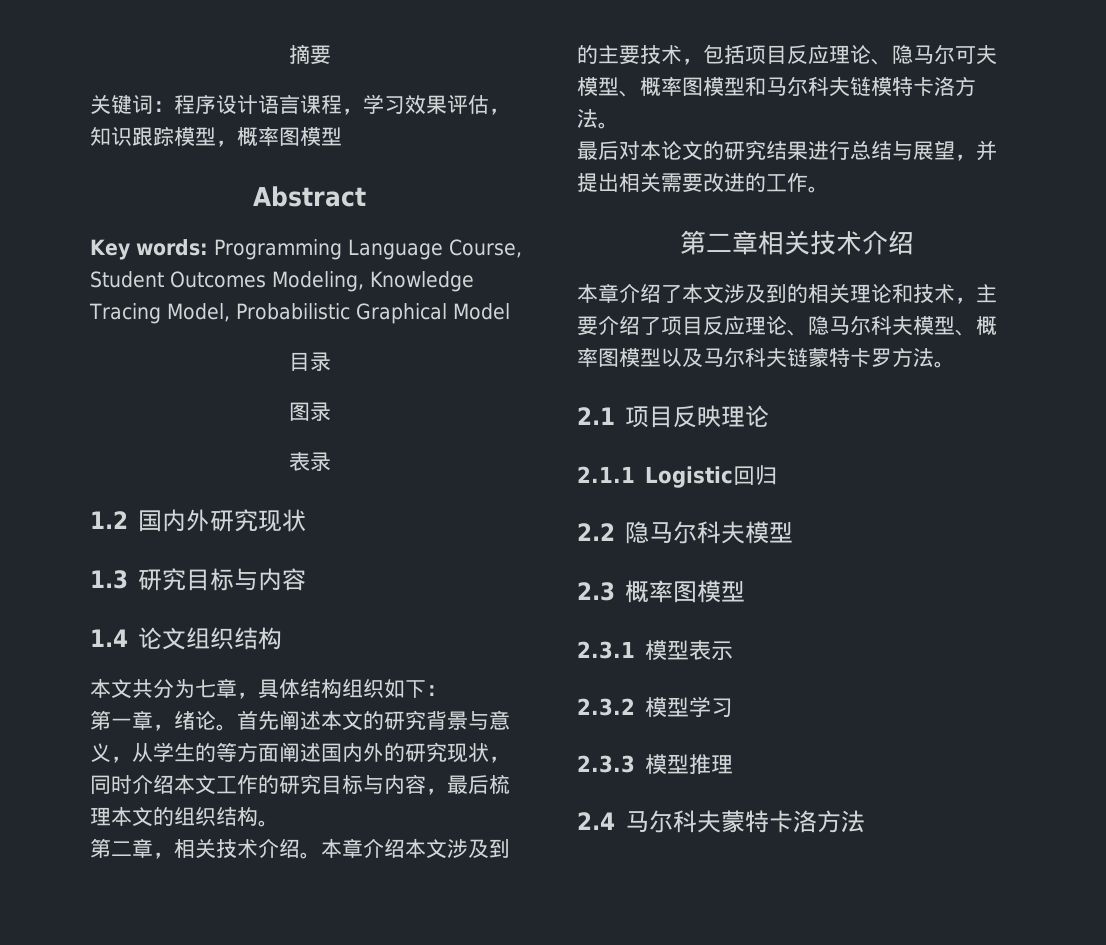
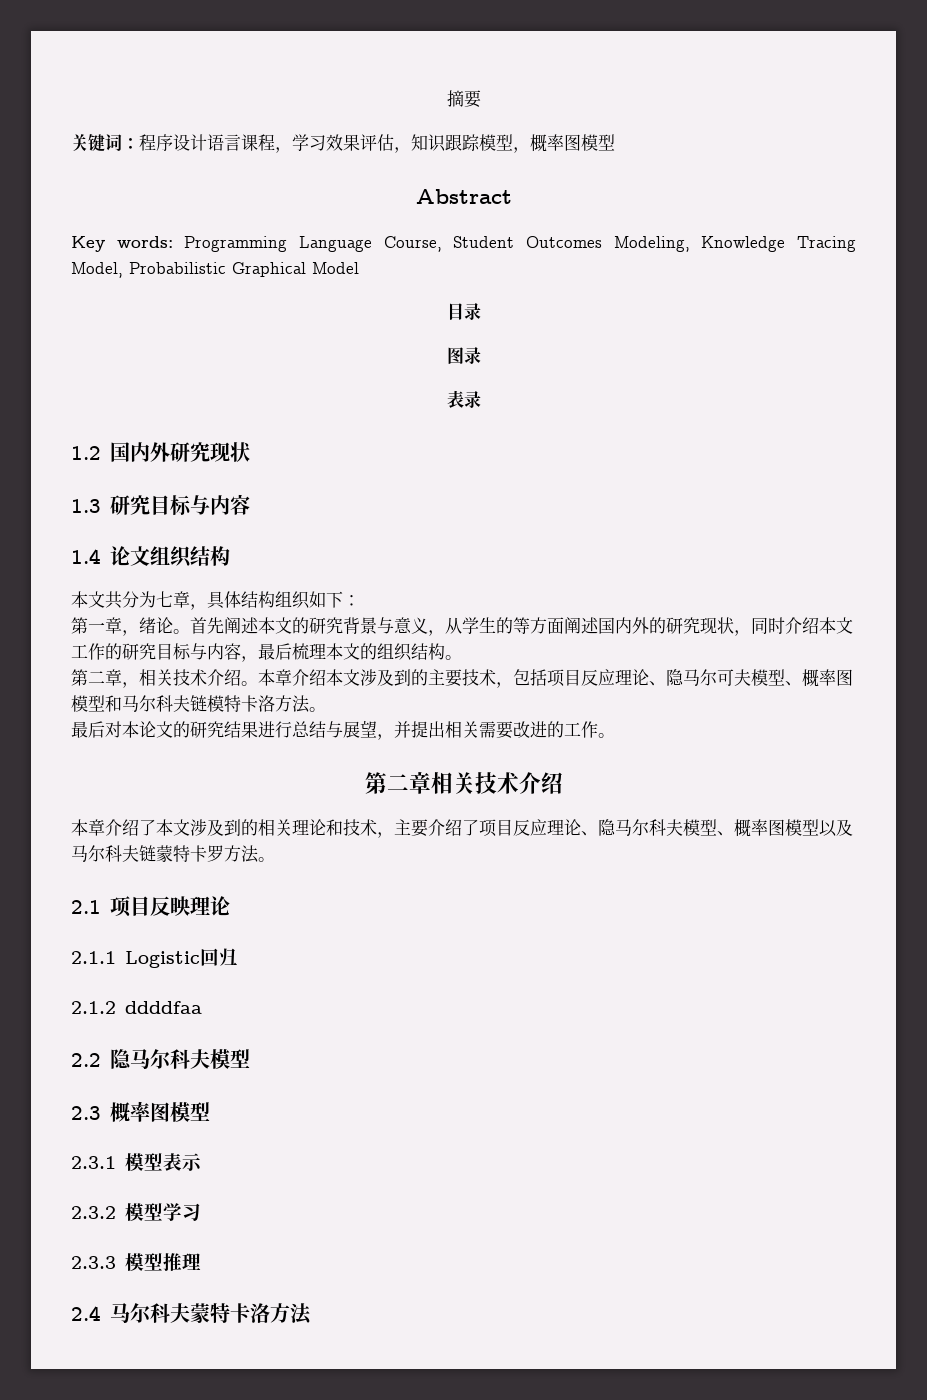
(778, 475) none -> [71,1001,202,1014] // 2.1.2 ddddfaa

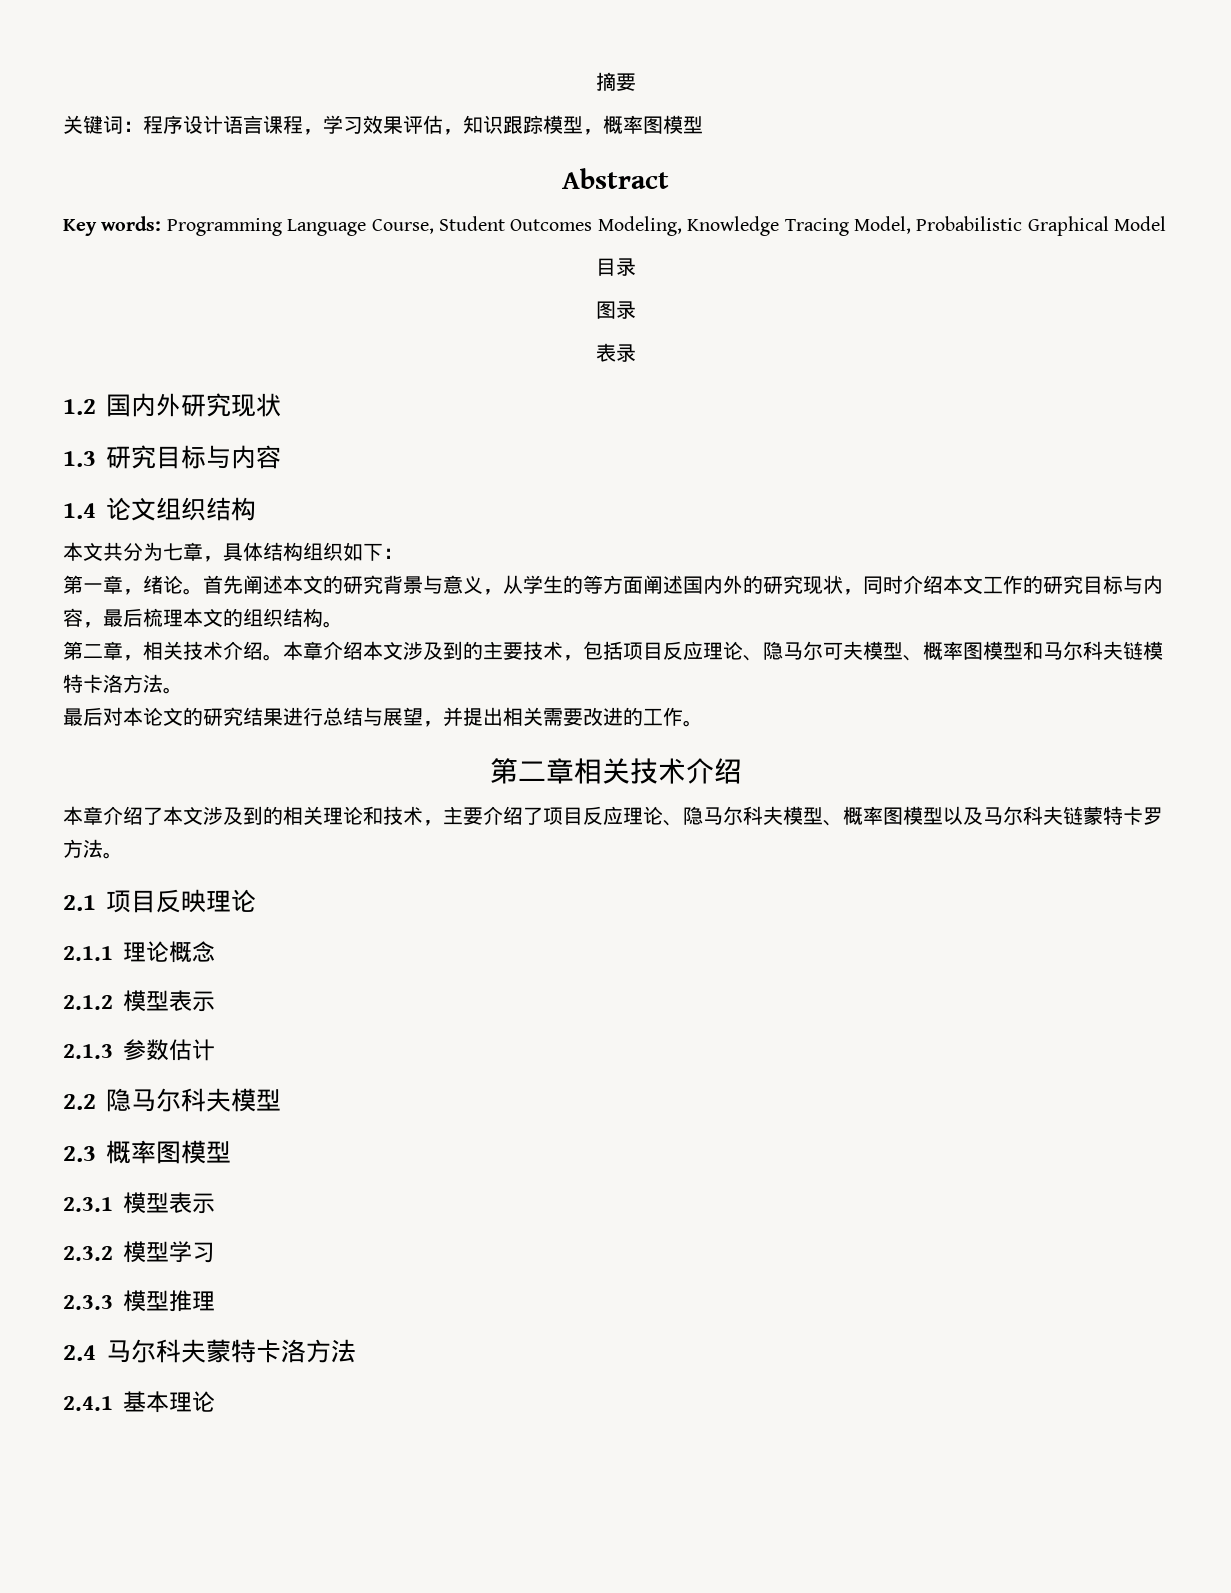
[124,948,238,968] Logistic回归 -> [123,941,215,963] 理论概念
[124,1001,202,1014] ddddfaa -> [123,990,215,1012] [63,1039,215,1061] 模型表示 // 2.1.3参数估计
(312, 1314) none -> [63,1391,215,1413] // 2.4.1基本理论

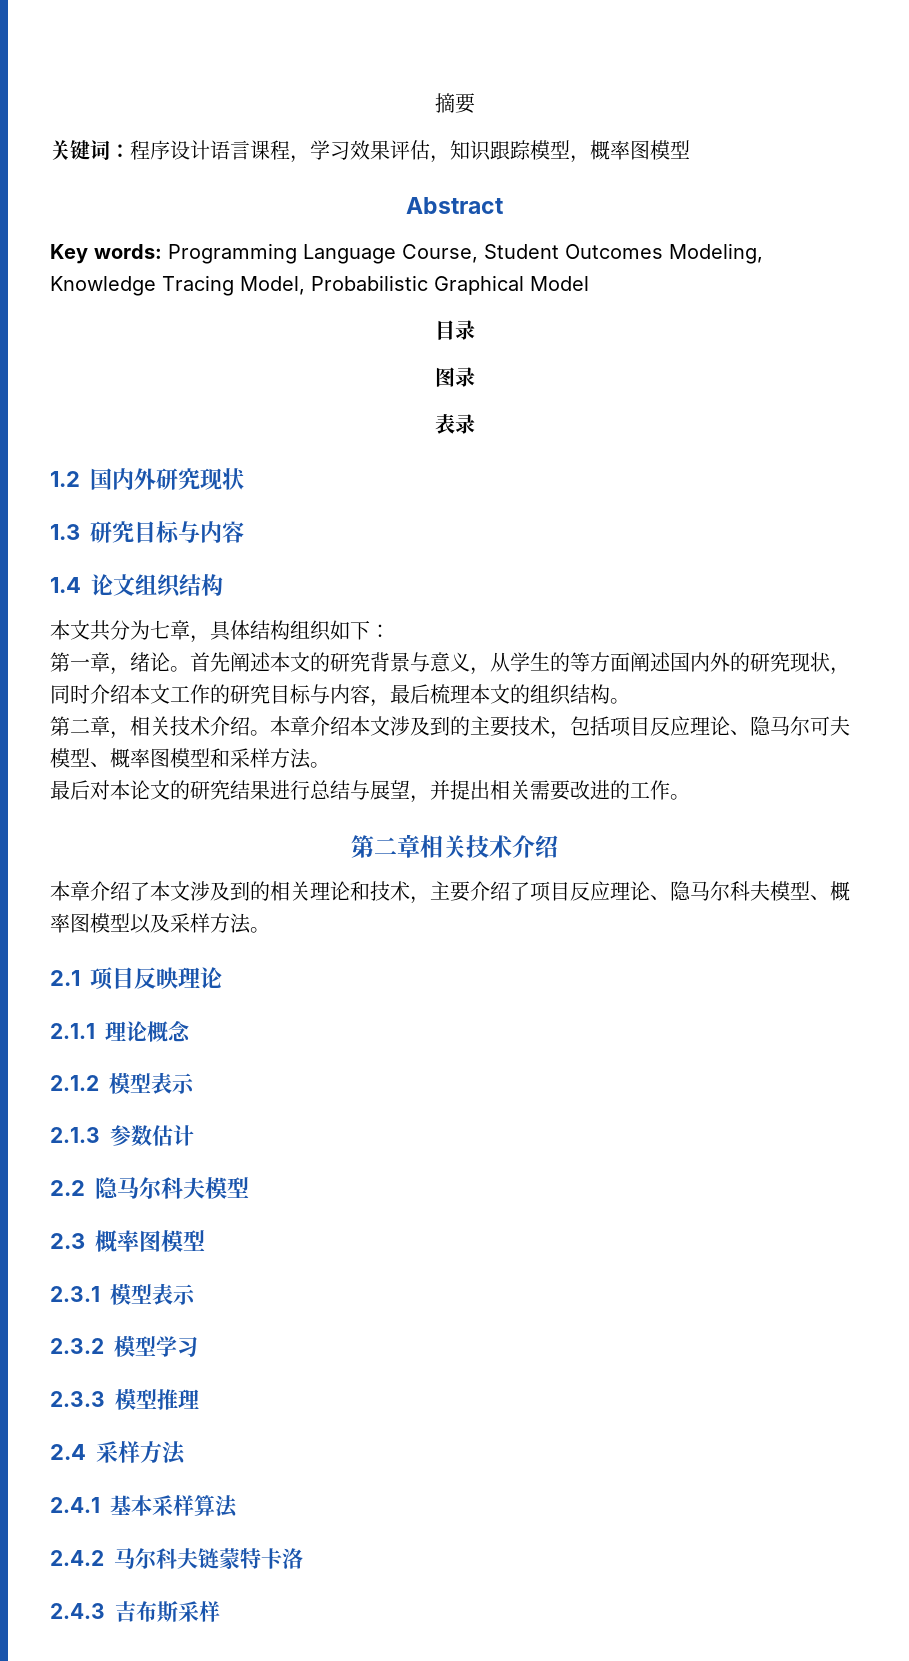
[1043,641,1163,660] [63,674,123,693] 马尔科夫链模特卡洛 -> [230,748,270,768] 采样
[983,806,1163,825] 马尔科夫链蒙特卡罗 -> [170,913,210,933] 采样
[106,1339,306,1363] 马尔科夫蒙特卡洛 -> [96,1441,140,1463] 采样
[169,1391,215,1412] 理论 -> [152,1495,238,1518] [50,1548,303,1570] [50,1601,220,1622] 采样算法 // 2.4.2马尔科夫链蒙特卡洛 // 2.4.3吉布斯采样

